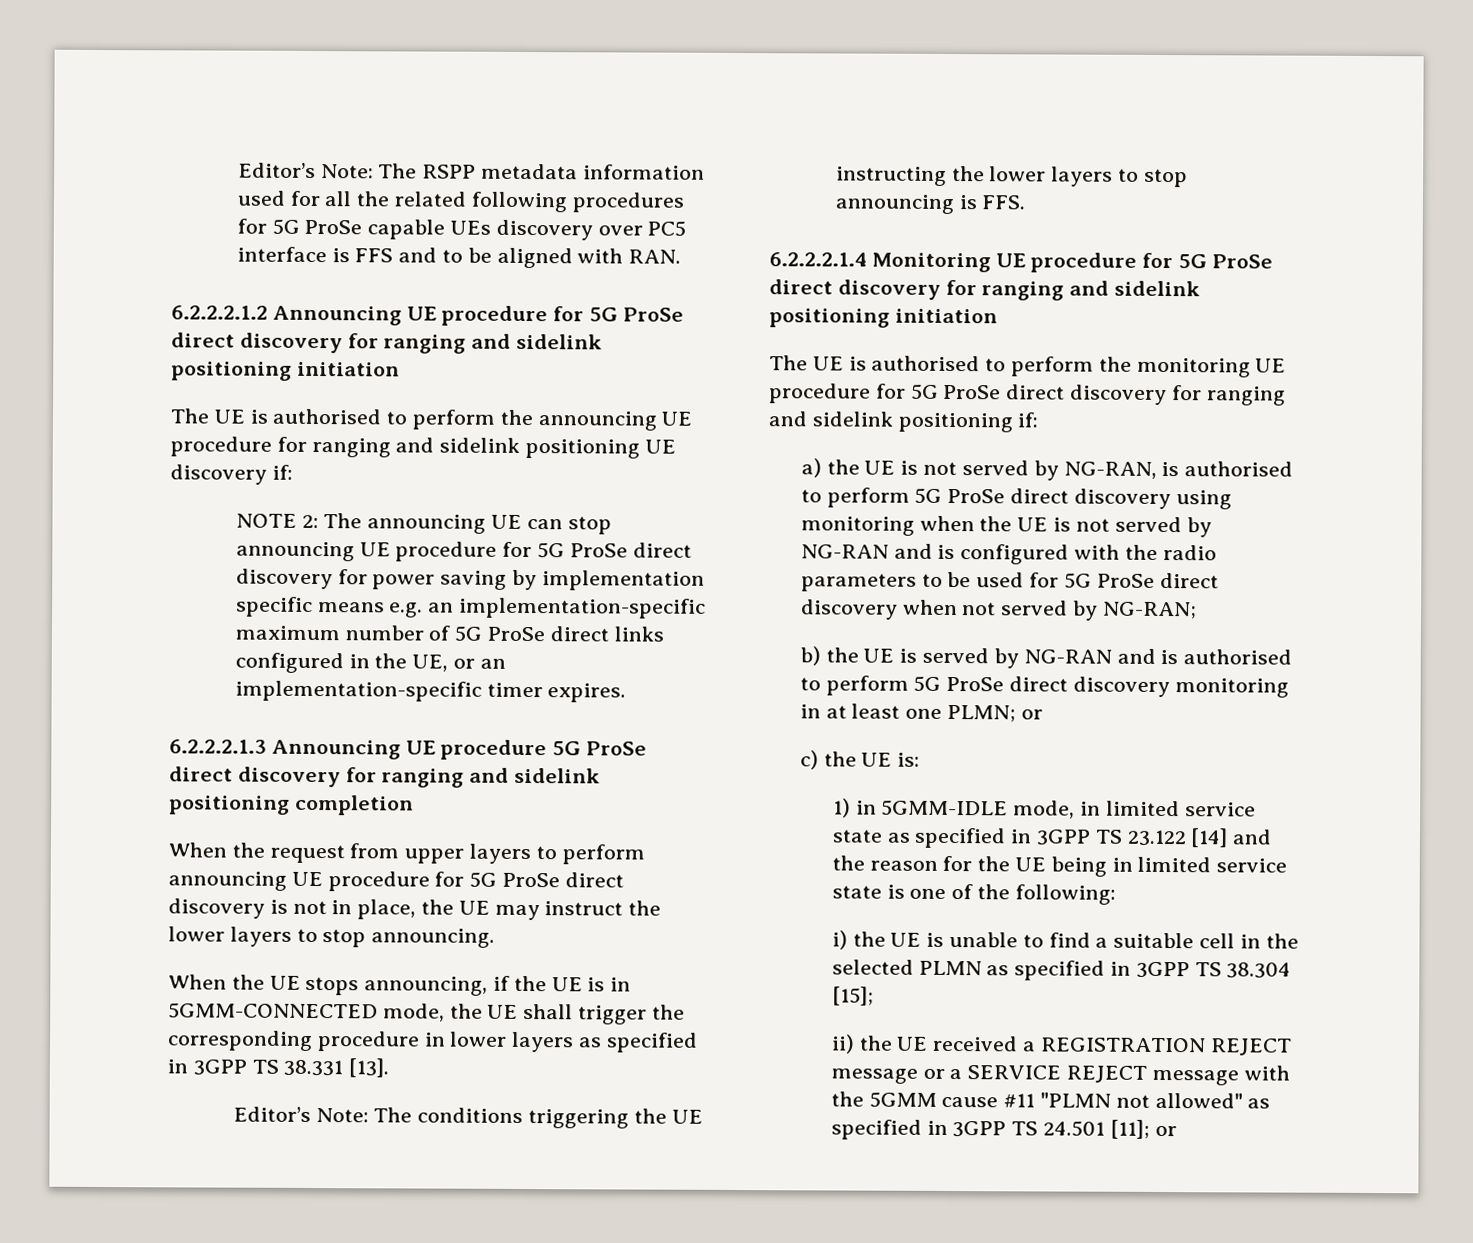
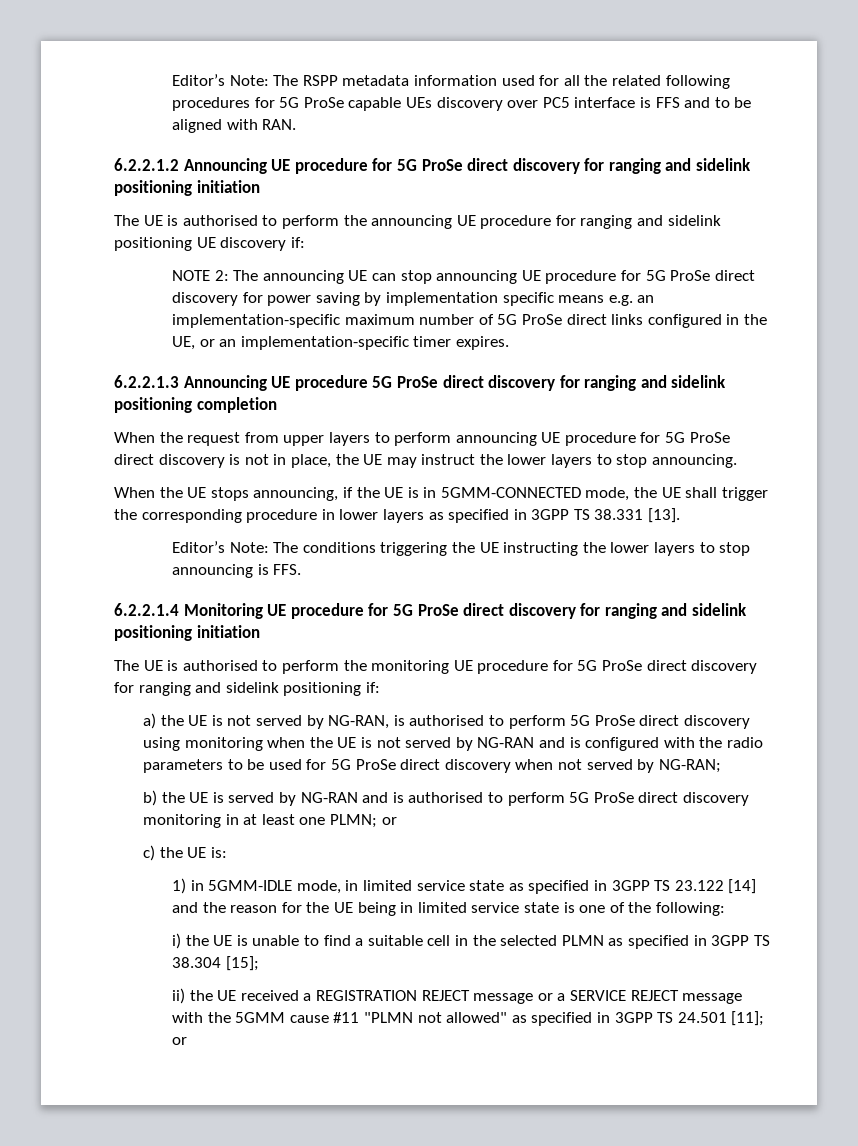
[171,305,268,320] 6.2.2.2.1.2 -> [114,158,179,171] 6.2.2.1.2
[169,739,267,754] 6.2.2.2.1.3 -> [114,375,179,388] 6.2.2.1.3
[769,252,867,267] 6.2.2.2.1.4 -> [114,603,179,616] 6.2.2.1.4

